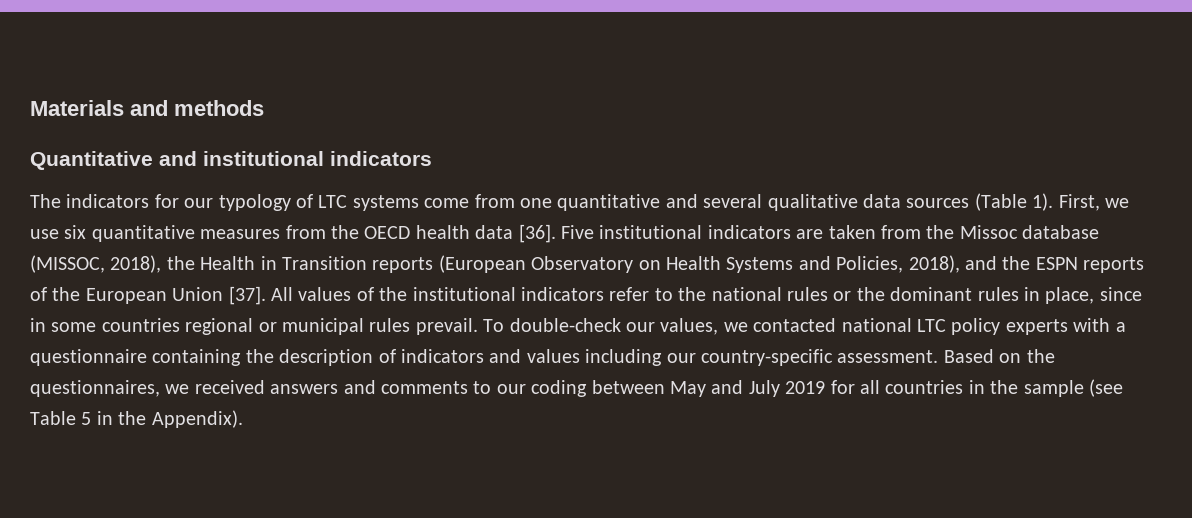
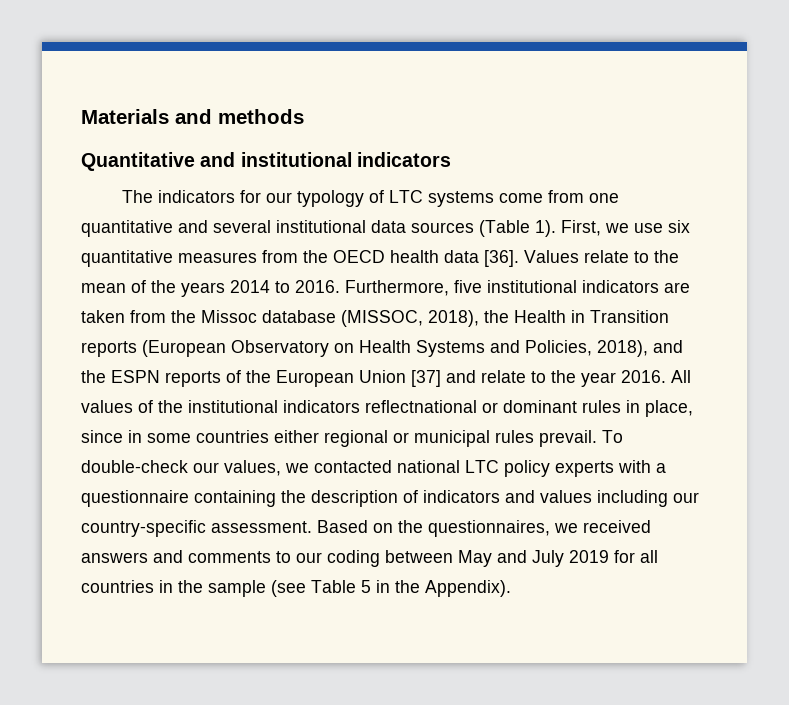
[767,194,858,211] qualitative -> [276,220,366,233] institutional
[560,225,594,239] Five -> [524,250,679,263] [81,280,482,297] Values relate to the mean of the years 2014 to 2016. Furthermore, five
[228,286,266,305] [37]. -> [411,370,666,387] [37] and relate to the year 2016.
[609,287,885,301] refer to the national rules or the -> [365,400,498,413] reflectnational or
(180, 325) none -> [274,430,319,443] either

